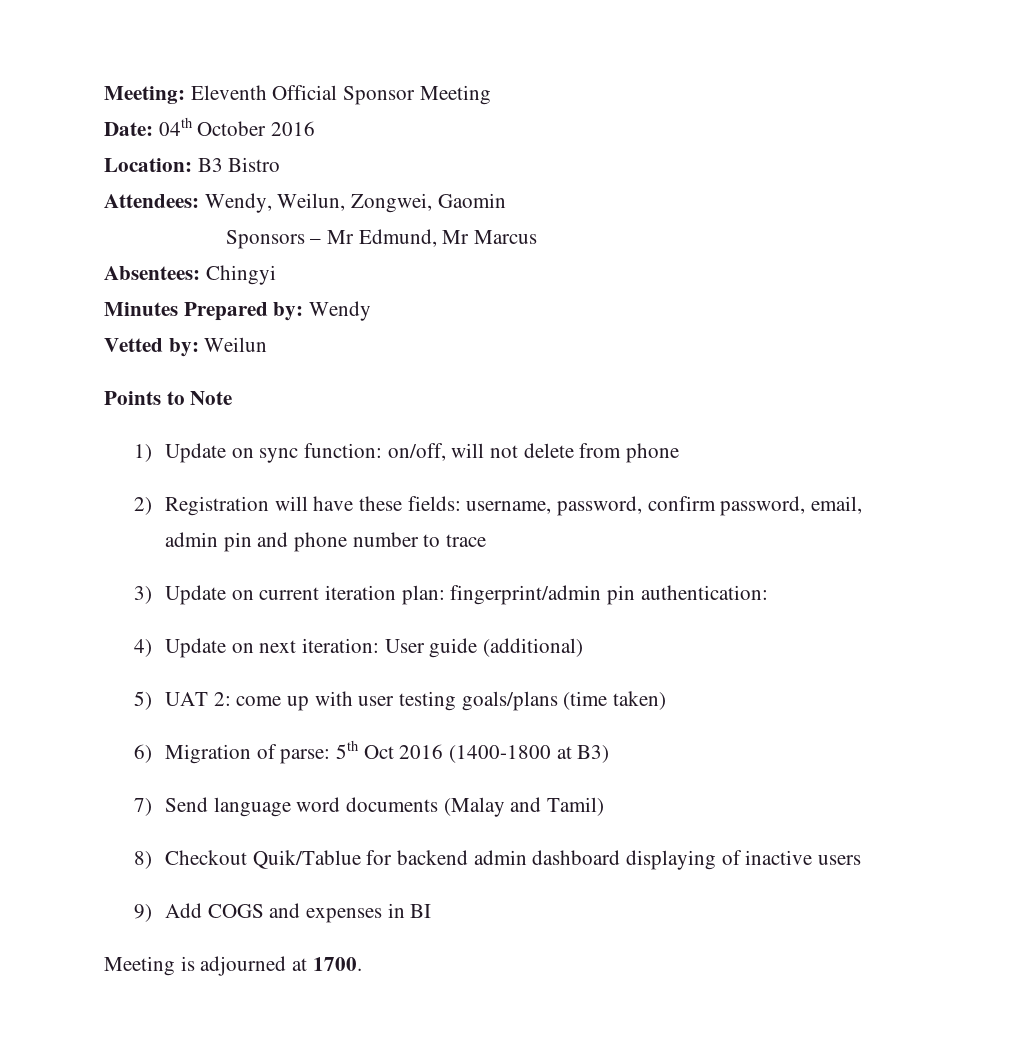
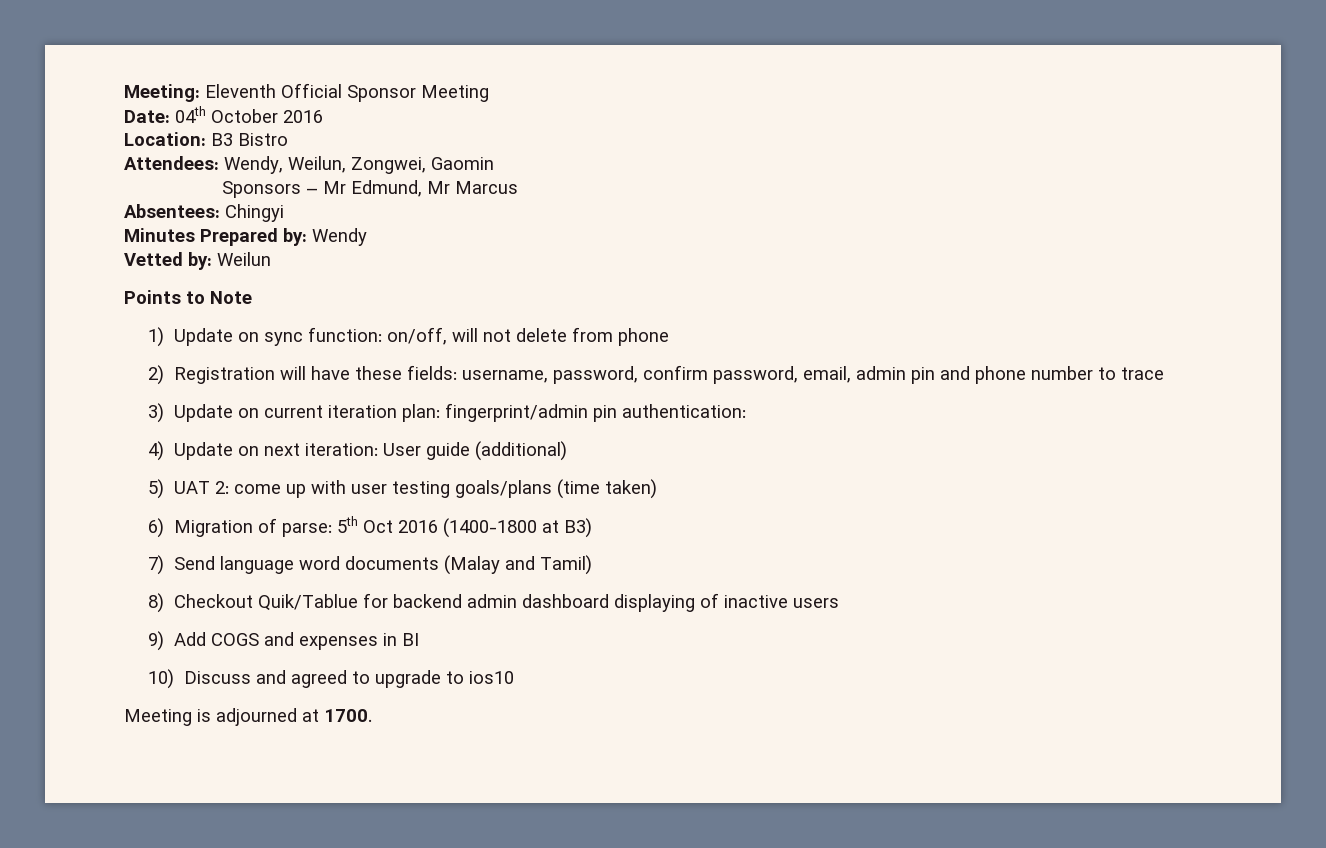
(432, 911) none -> [148,669,514,689] // 10) Discuss and agreed to upgrade to ios10

